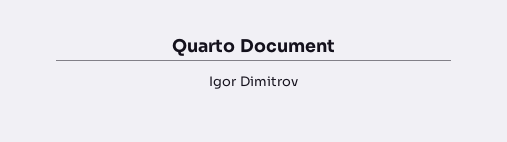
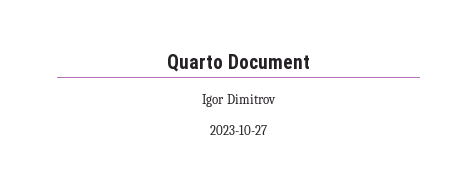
(298, 81) none -> [210,125,267,135] // 2023-10-27

